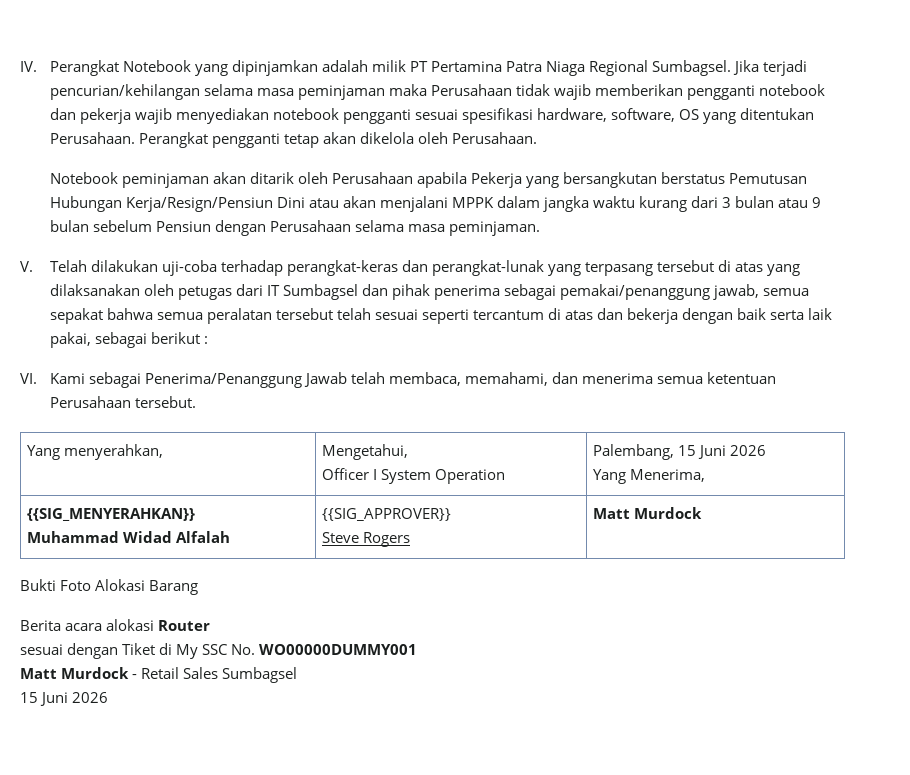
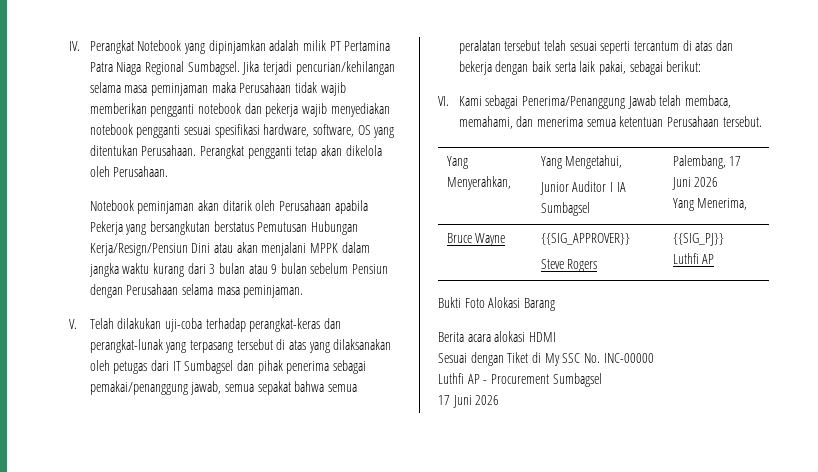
[150,332,208,344] berikut : -> [666,61,702,72] berikut:
[64,444,164,460] menyerahkan, | -> [446,176,511,190] [540,156,562,169] Menyerahkan, | Yang
[322,468,506,484] Officer I System Operation -> [539,181,626,195] [540,202,590,216] Junior Auditor I IA Sumbagsel
[678,445,697,456] 15 -> [729,156,742,166] 17
[27,508,196,521] [27,531,231,543] {{SIG_MENYERAHKAN}} // Muhammad Widad Alfalah -> [446,233,506,246] Bruce Wayne
[593,507,703,519] Matt Murdock -> [672,233,724,246] [672,253,715,264] {{SIG_PJ}} // Luthfi AP
[158,620,211,631] [20,644,63,655] Router // sesuai -> [528,332,556,342] [438,353,467,363] HDMI // Sesuai
[259,644,418,655] [20,667,219,679] WO00000DUMMY001 // Matt Murdock - Retail Sales -> [603,353,654,363] [438,373,549,384] INC-00000 // Luthfi AP - Procurement
[20,692,38,703] 15 -> [438,395,450,405] 17

